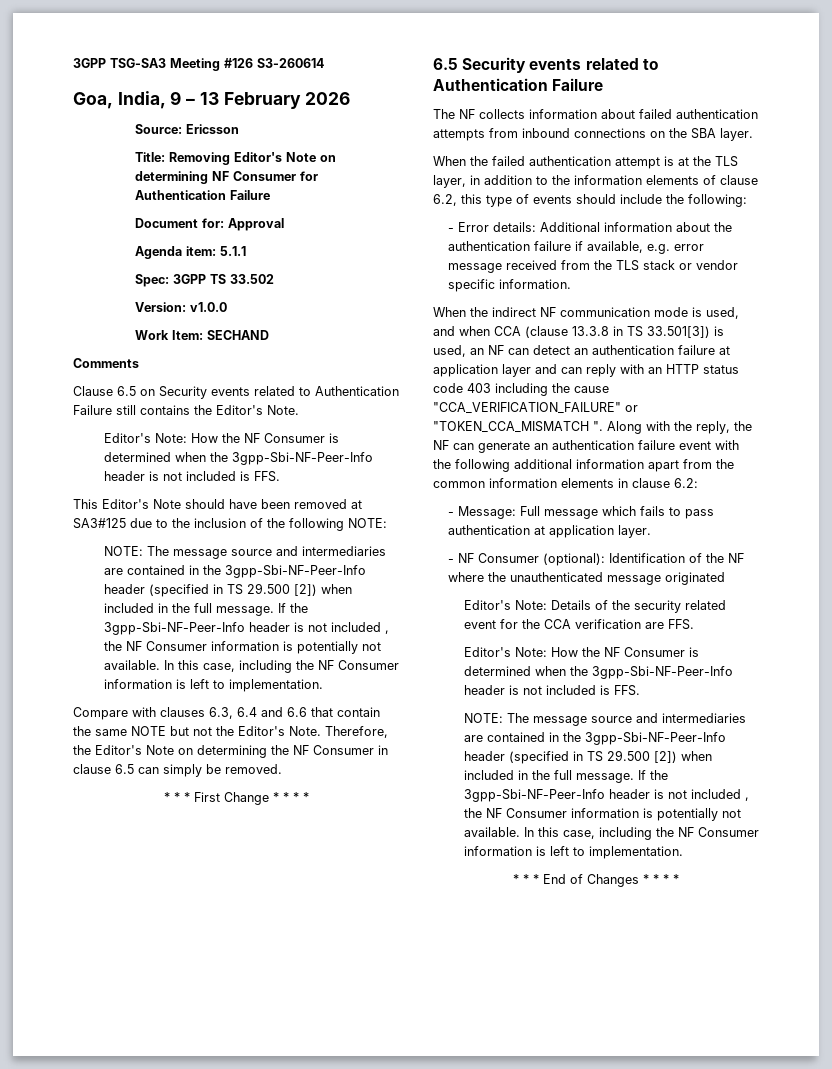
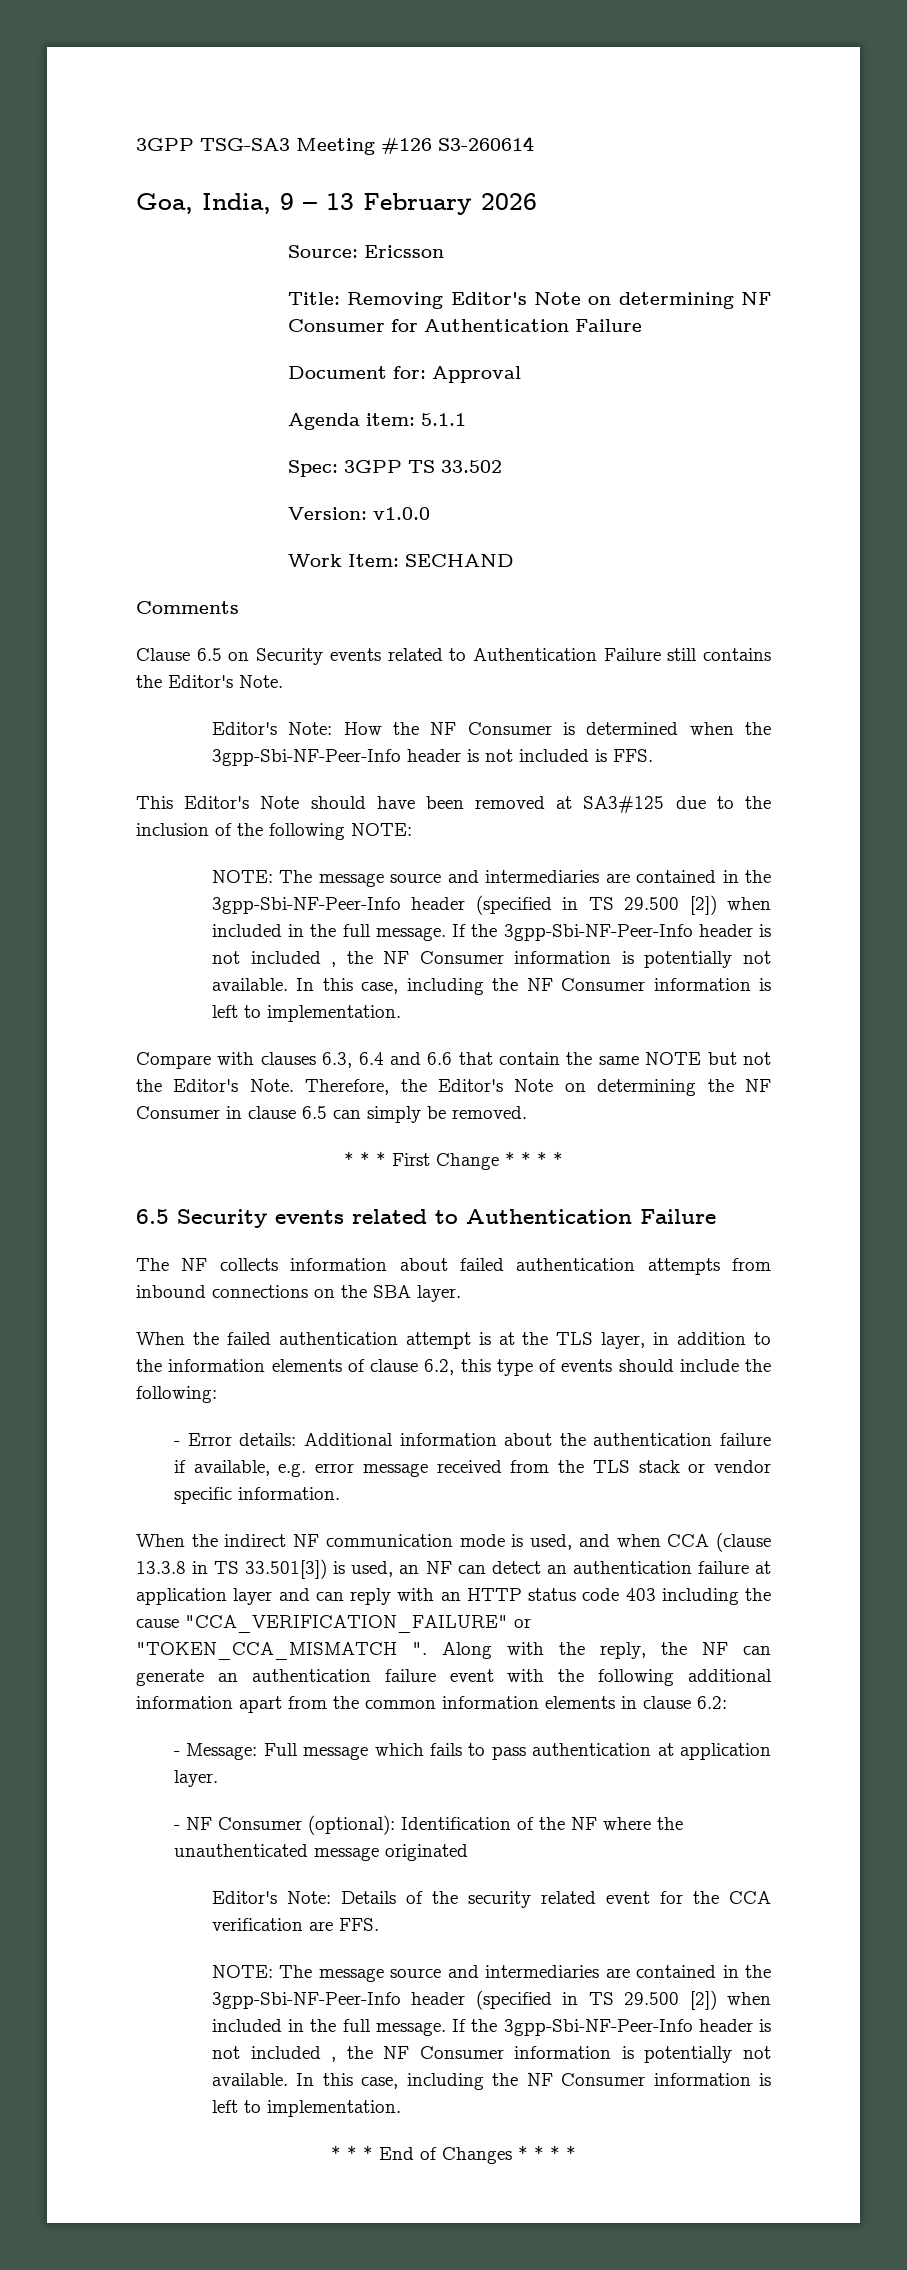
[463,647,699,657] [463,666,733,679] [463,685,640,696] // Editor's Note: How the NF Consumer is determined when the 3gpp-Sbi-NF-Peer-Info header is not included is FFS. -> (379, 1924) none

